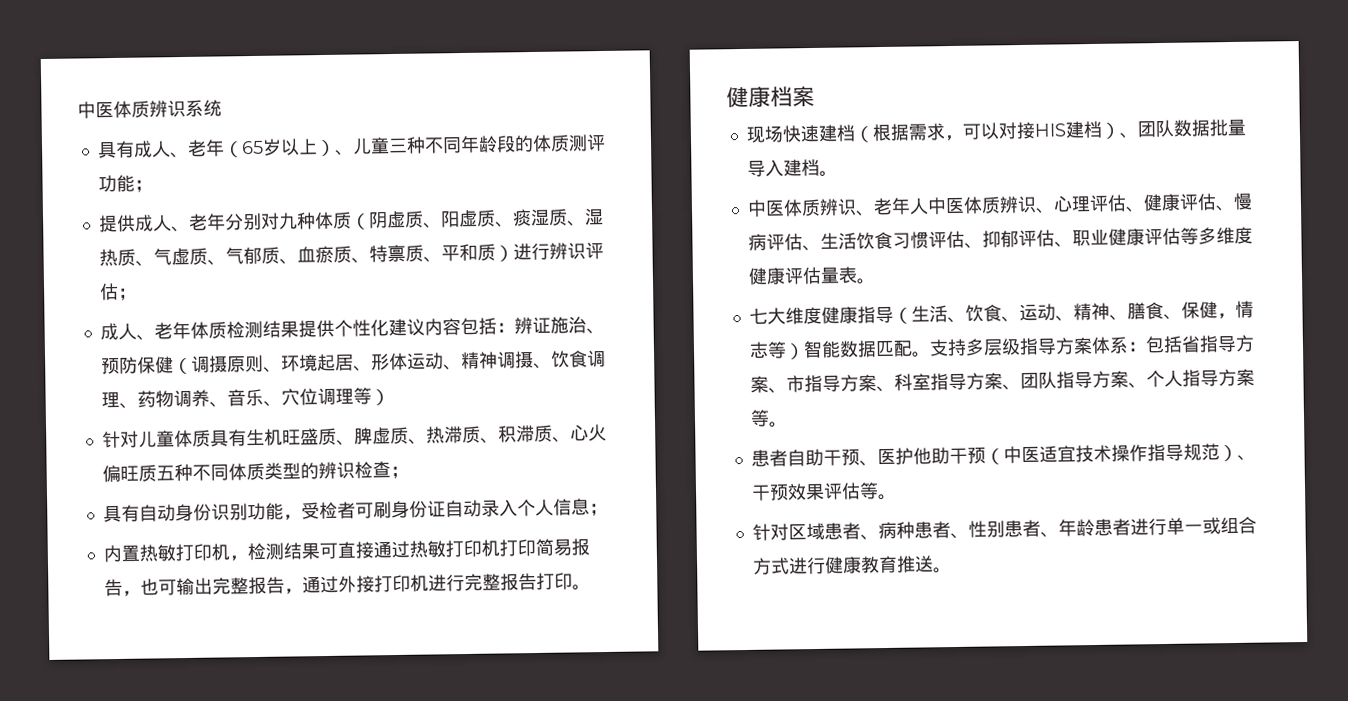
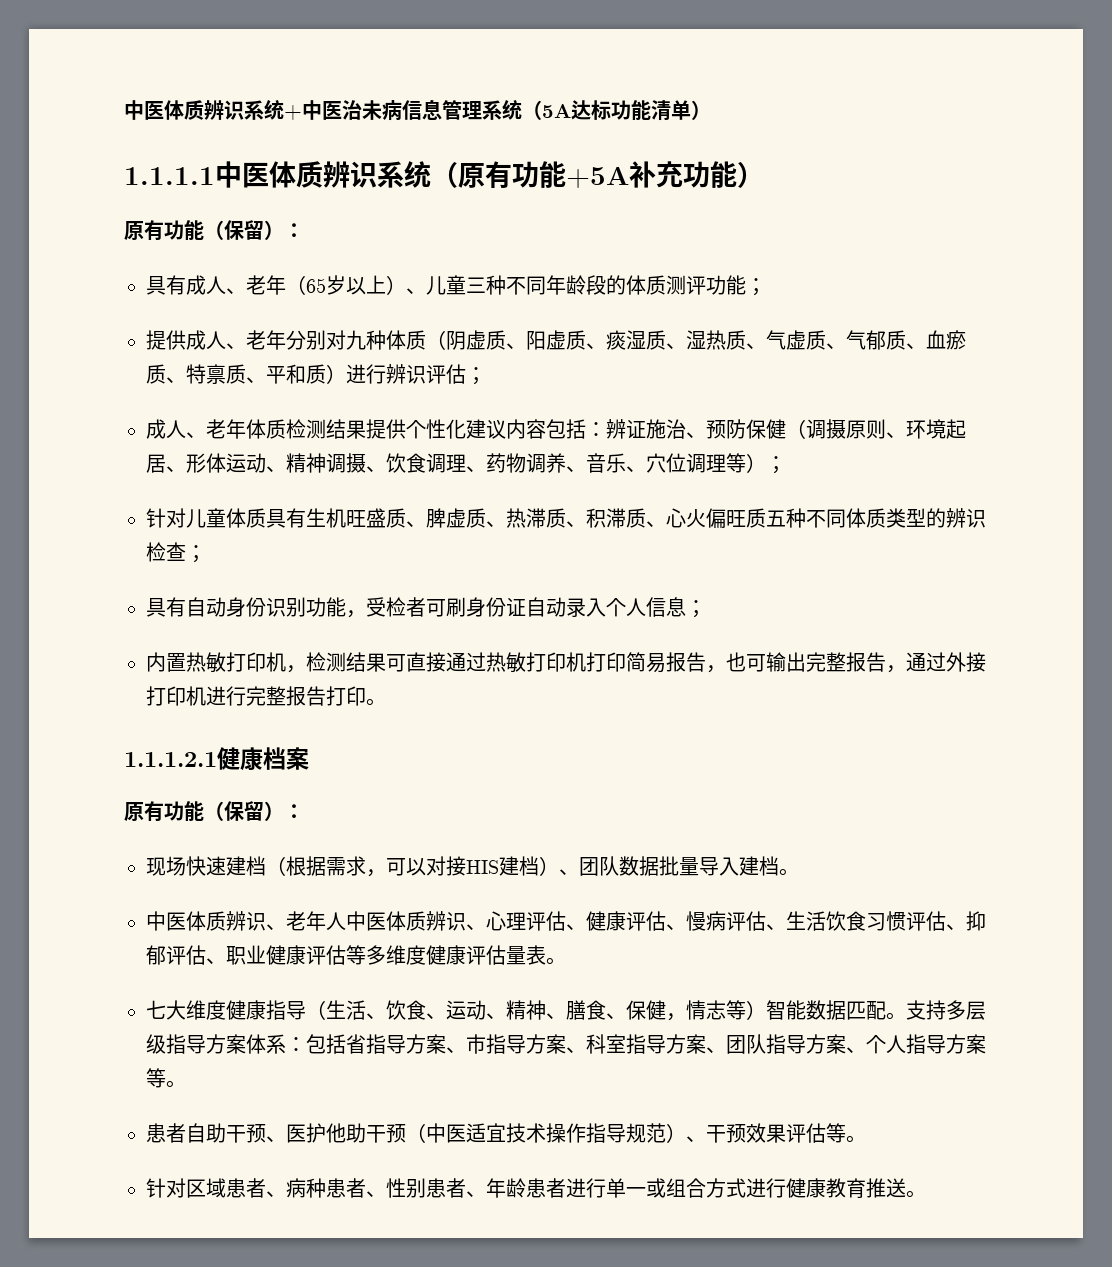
[77,99,222,119] 中医体质辨识系统 -> [124,99,711,121] [124,161,764,188] [124,220,304,240] 中医体质辨识系统+中医治未病信息管理系统（5A达标功能清单） // 1.1.1.1中医体质辨识系统（原有功能+5A补充功能） // 原有功能（保留）：
(390, 397) none -> [766,456,786,474] ；
(591, 587) none -> [124,752,217,767] 1.1.1.2.1
(815, 96) none -> [124,801,304,821] // 原有功能（保留）：

